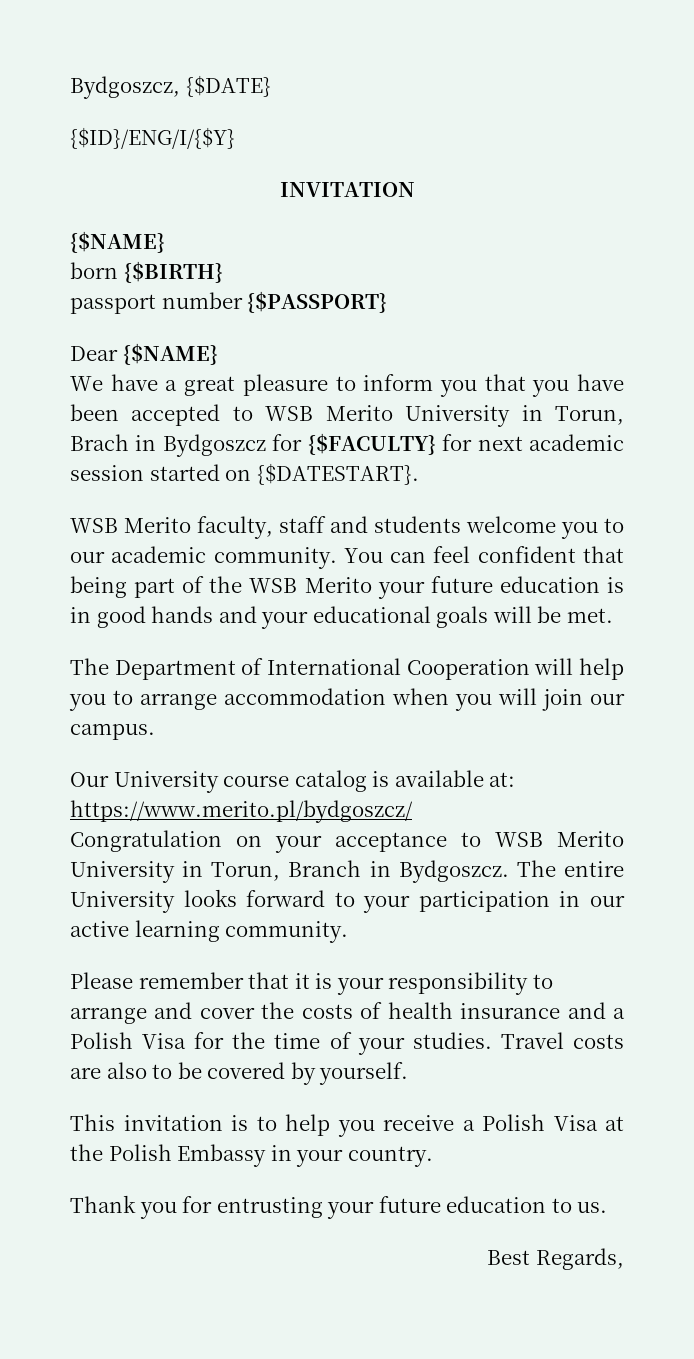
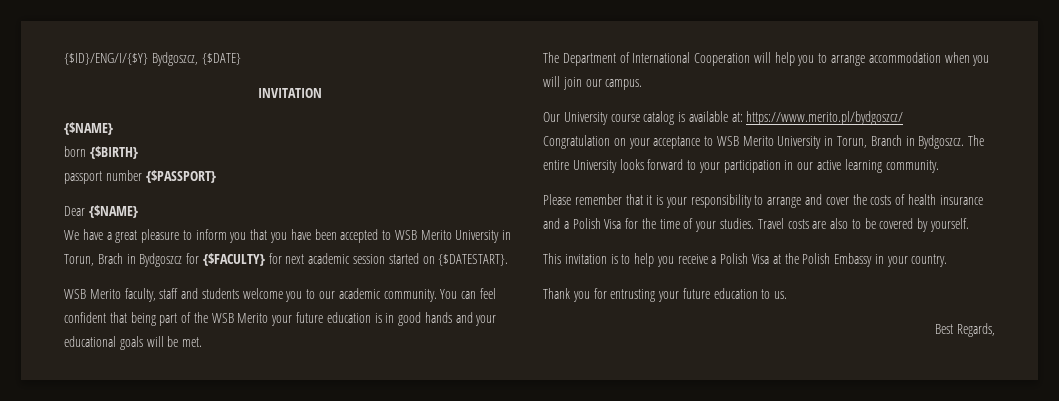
(70, 87) none -> [64,53,148,65] {$ID}/ENG/I/{$Y}
[70,127,235,149] // {$ID}/ENG/I/{$Y} -> (241, 59) none

